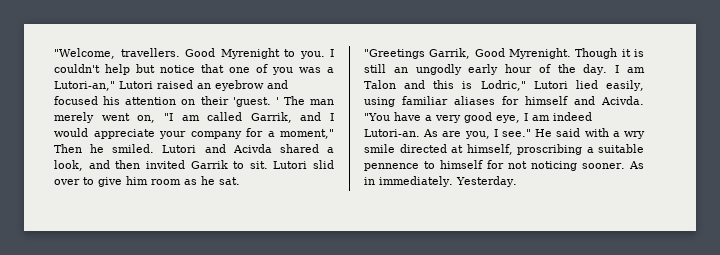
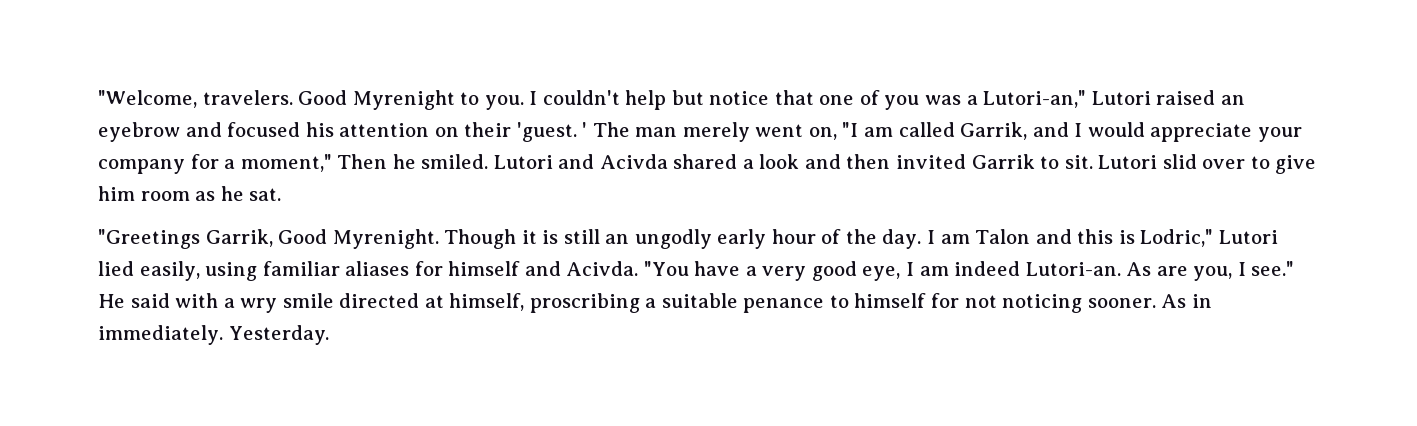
[120,48,180,57] travellers. -> [202,90,293,105] travelers.
[54,160,83,171] look, -> [759,154,800,169] look
[364,163,419,171] pennence -> [743,298,825,313] penance

